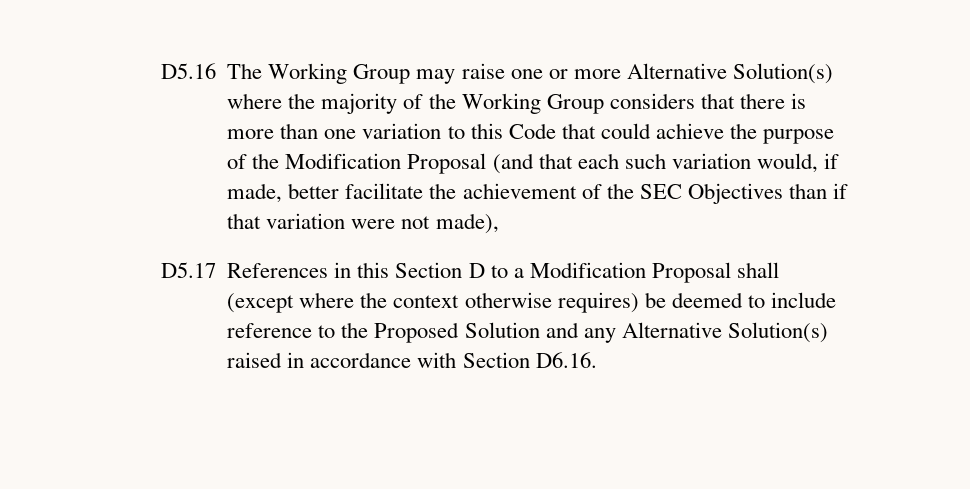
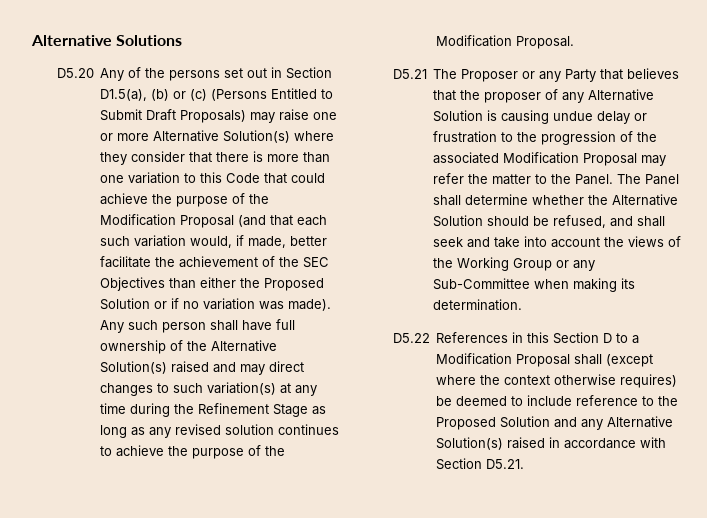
[160,63,411,84] D5.16 The Working Group -> [31,35,183,46] [56,67,333,81] [100,88,334,101] [100,109,247,123] Alternative Solutions // D5.20 Any of the persons set out in Section D1.5(a), (b) or (c) (Persons Entitled to Submit Draft Proposals)
[288,93,695,114] the majority of the Working Group considers -> [100,151,186,165] they consider
[832,183,848,199] [227,213,499,234] [160,262,216,278] if that variation were not made), // D5.17 -> [200,277,325,291] [100,298,332,311] [100,319,296,333] [100,340,278,354] [100,361,305,375] [100,382,318,396] [100,403,327,417] [100,424,340,438] [100,445,286,459] [436,35,575,49] [392,68,680,82] [433,89,655,103] [433,110,648,124] [433,131,658,145] [433,152,667,166] [433,173,680,185] [433,194,679,206] [433,215,666,228] [433,236,682,248] [433,257,596,271] [433,278,636,292] [433,299,523,311] [392,333,430,343] either the Proposed Solution or if no variation was made). Any such person shall have full ownership of the Alternative Solution(s) raised and may direct changes to such variation(s) at any time during the Refinement Stage as long as any revised solution continues to achieve the purpose of the Modification Proposal. // D5.21 The Proposer or any Party that believes that the proposer of any Alternative Solution is causing undue delay or frustration to the progression of the associated Modification Proposal may refer the matter to the Panel. The Panel shall determine whether the Alternative Solution should be refused, and shall seek and take into account the views of the Working Group or any Sub-Committee when making its determination. // D5.22
[535,352,597,368] D6.16. -> [486,459,525,469] D5.21.

